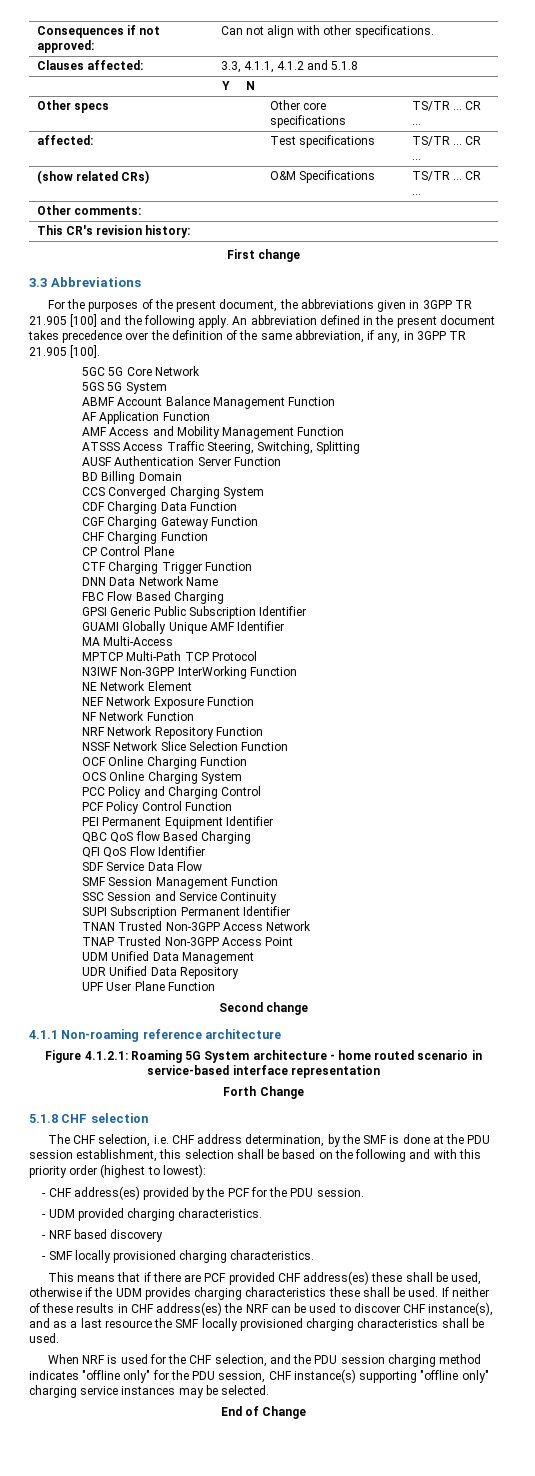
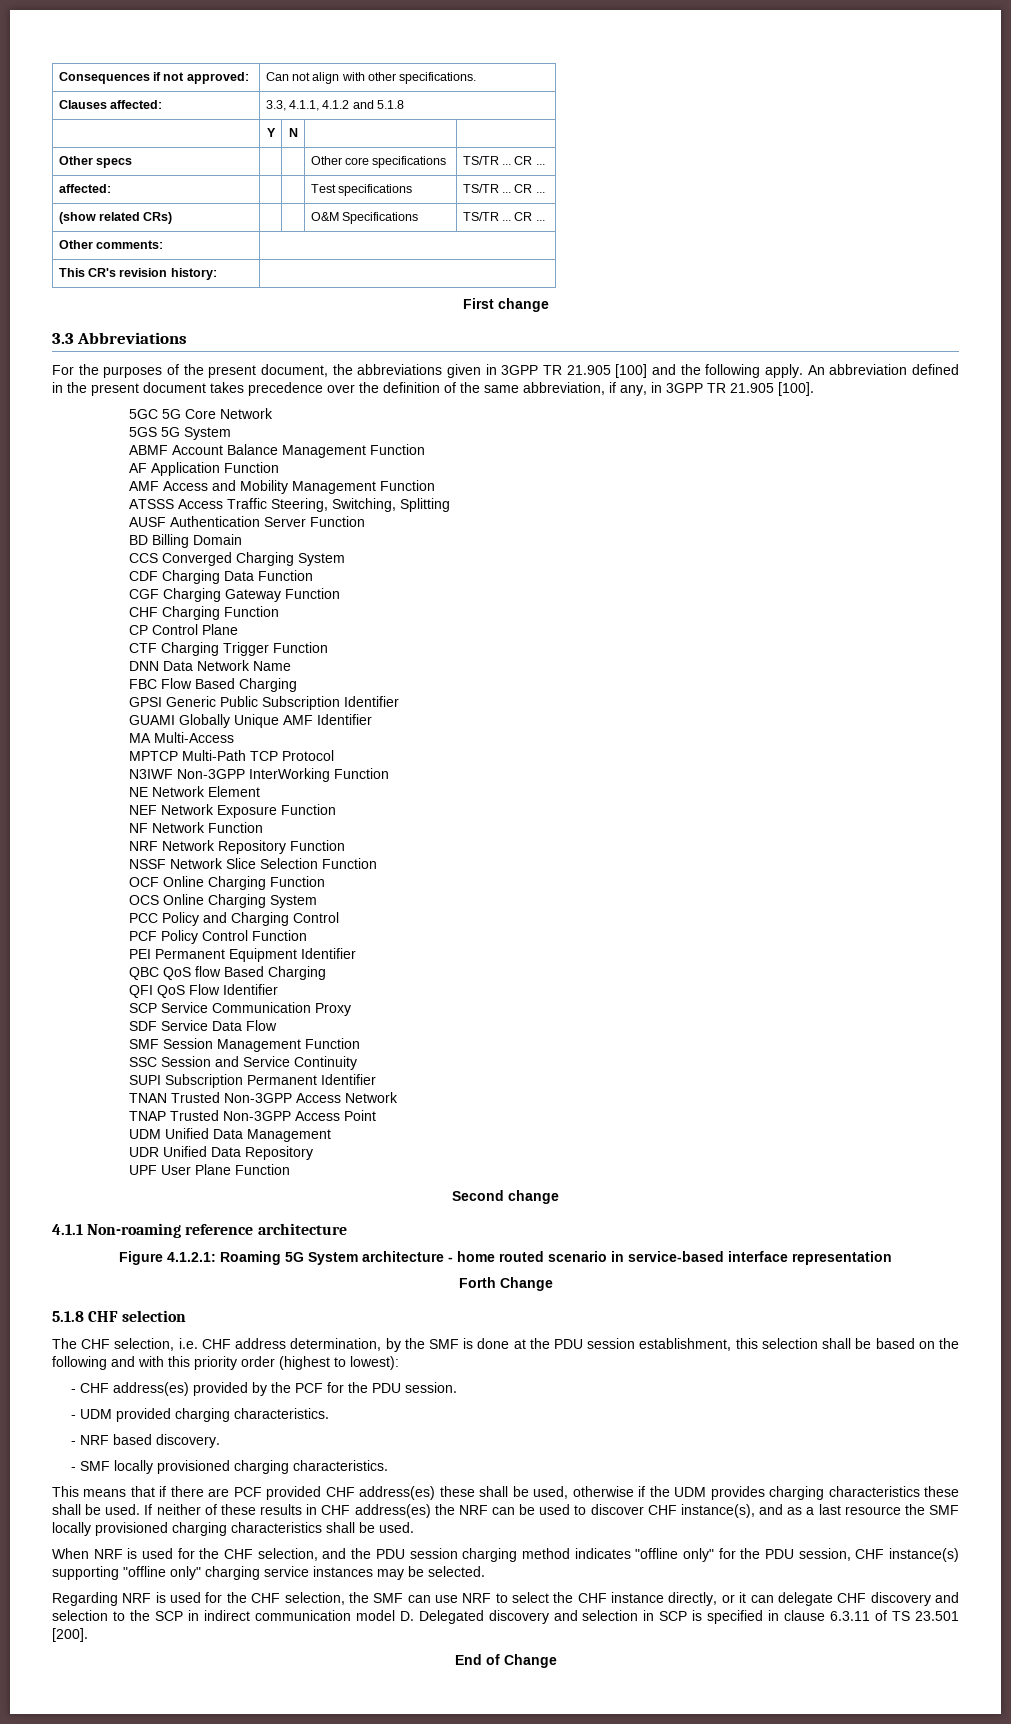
(205, 851) none -> [128,1002,351,1016] // SCP Service Communication Proxy
[109,1229,163,1242] discovery -> [156,1434,221,1448] discovery.
(270, 1390) none -> [52,1592,960,1606] [52,1610,960,1624] [52,1628,88,1642] // Regarding NRF is used for the CHF selection, the SMF can use NRF to select the CHF instance directly, or it can delegate CHF discovery and selection to the SCP in indirect communication model D. Delegated discovery and selection in SCP is specified in clause 6.3.11 of TS 23.501 [200].

